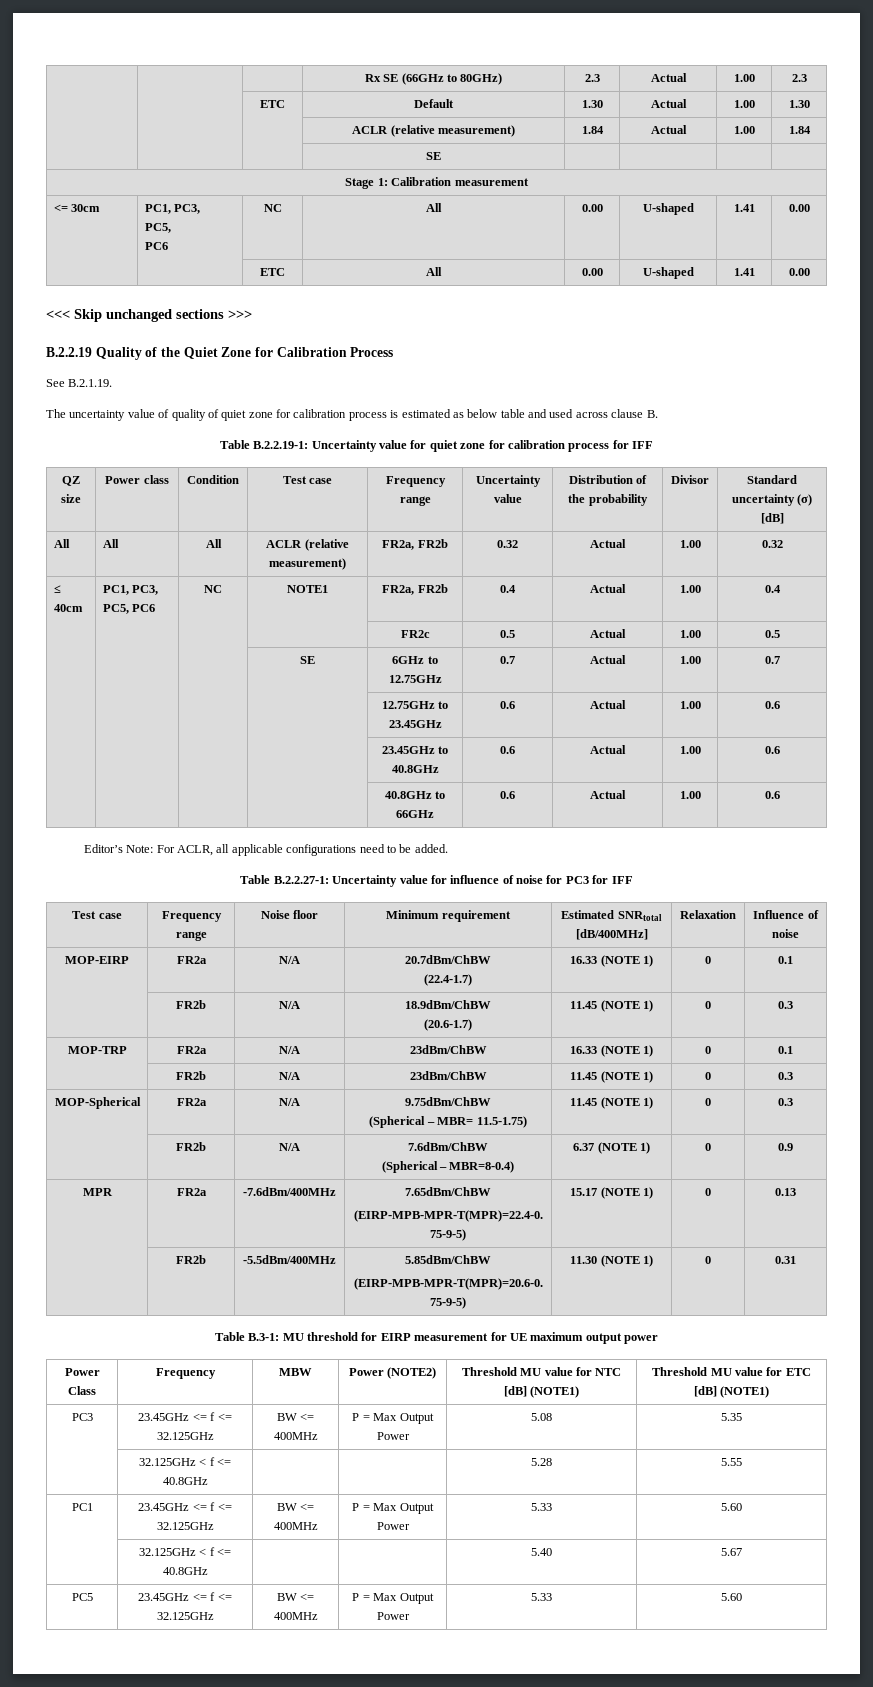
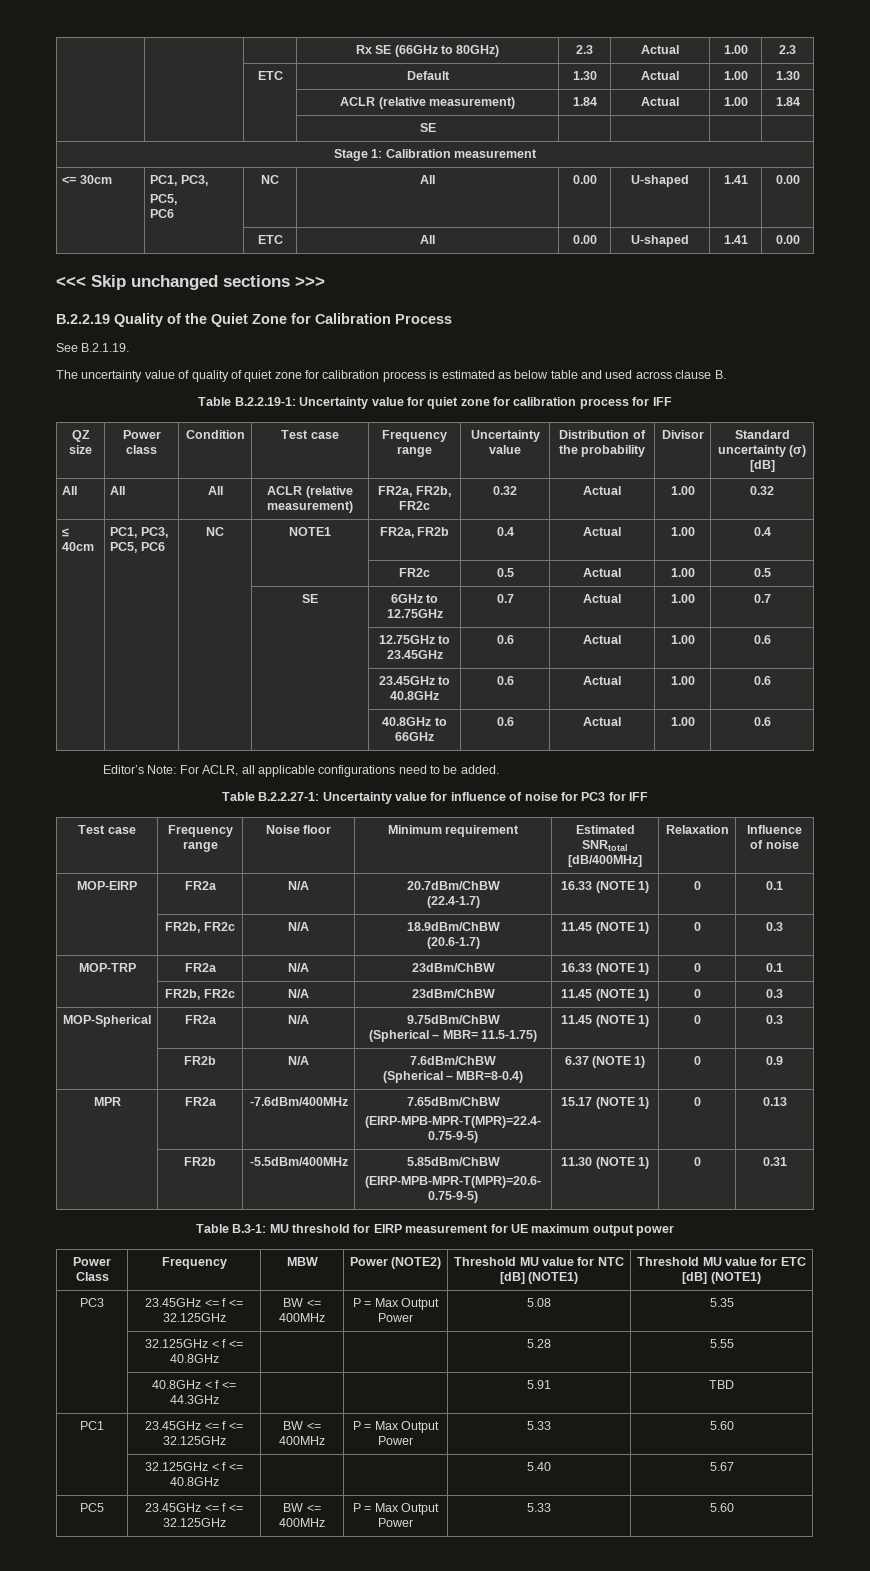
[417,539,448,548] FR2b -> [415,486,451,497] [399,501,430,510] FR2b, FR2c
[176,1000,206,1009] FR2b -> [165,922,235,933] FR2b, FR2c
[176,1071,206,1080] FR2b -> [165,989,235,1000] FR2b, FR2c
(742, 1462) none -> [152,1380,236,1389] [169,1395,219,1404] [527,1380,551,1389] [709,1380,734,1389] // | 40.8GHz < f <= 44.3GHz | | | 5.91 | TBD

